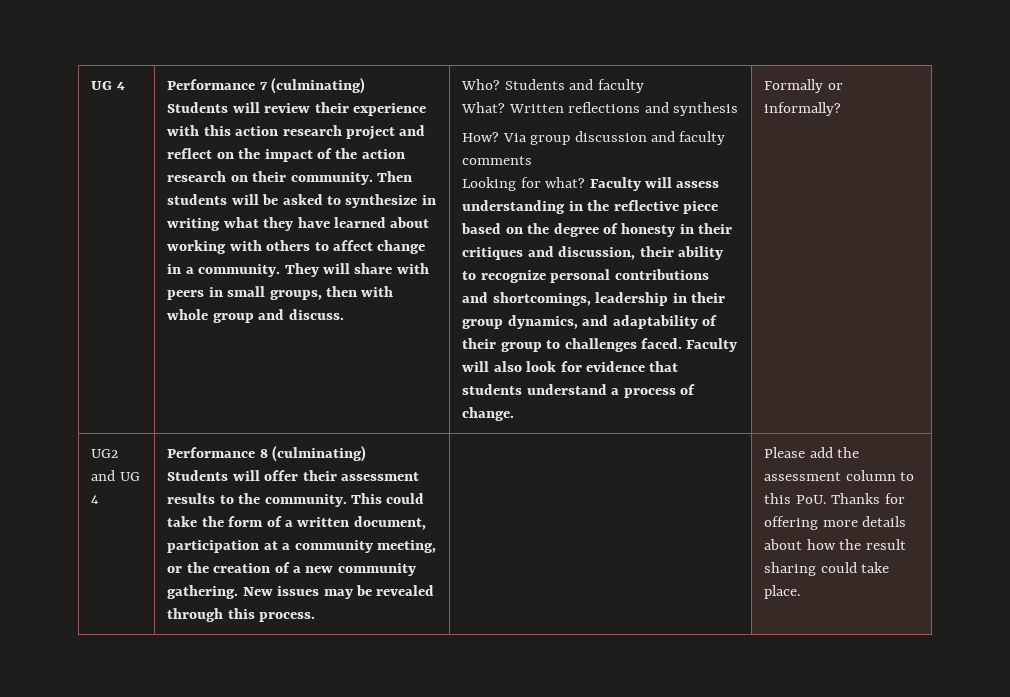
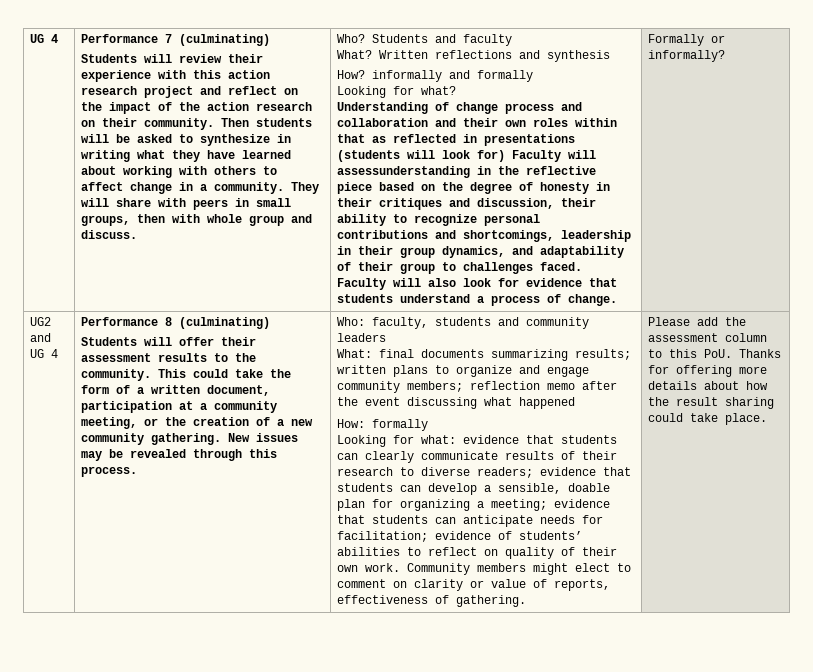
[502,131,726,145] [462,156,533,165] [462,177,720,191] [462,200,566,214] Via group discussion and faculty comments // Looking for what? Faculty will assess understanding -> [371,70,533,82] [336,86,456,98] [336,102,582,114] [336,118,617,127] [336,134,575,146] [336,150,596,162] [336,166,470,178] informally and formally // Looking for what? // Understanding of change process and collaboration and their own roles within that as reflected in presentations (students will look for) Faculty will assessunderstanding
(316, 617) none -> [336,317,589,329] [336,333,386,342] [336,349,631,361] [336,365,589,377] [336,381,617,393] [336,397,575,409] [336,419,428,431] [336,435,617,447] [336,451,617,463] [336,467,631,478] [336,483,610,495] [336,499,610,511] [336,515,603,527] [336,531,582,542] [336,547,617,559] [336,563,631,575] [336,579,610,591] [336,595,526,607] Who: faculty, students and community leaders // What: final documents summarizing results; written plans to organize and engage community members; reflection memo after the event discussing what happened // How: formally // Looking for what: evidence that students can clearly communicate results of their research to diverse readers; evidence that students can develop a sensible, doable plan for organizing a meeting; evidence that students can anticipate needs for facilitation; evidence of students’ abilities to reflect on quality of their own work. Community members might elect to comment on clarity or value of reports, effectiveness of gathering.

